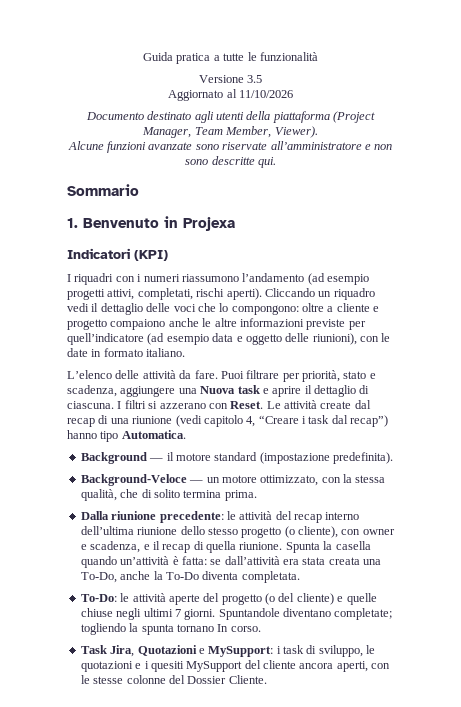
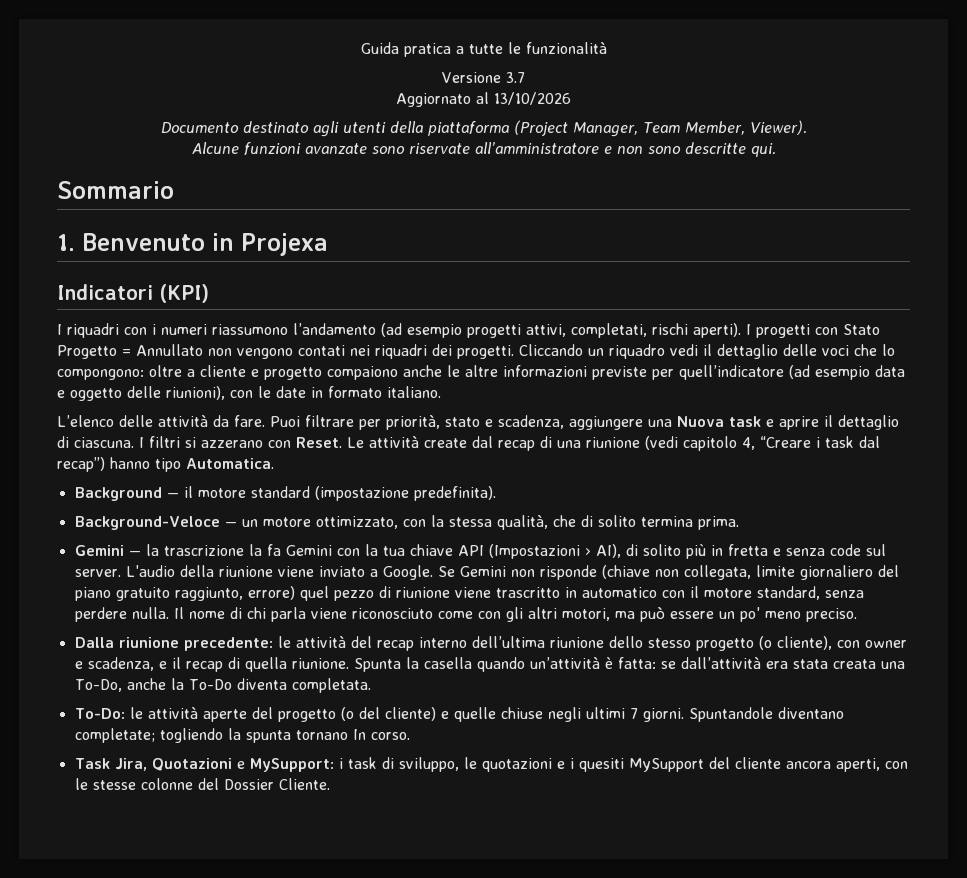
[247,75,263,83] 3.5 -> [506,72,525,83] 3.7
[238,90,293,98] 11/10/2026 -> [494,92,571,105] 13/10/2026
(262, 294) none -> [746,324,880,338] [57,344,514,359] I progetti con Stato Progetto = Annullato non vengono contati nei riquadri dei progetti.
(257, 495) none -> [74,544,886,559] [74,565,899,580] [74,586,864,601] [74,607,857,622] // Gemini — la trascrizione la fa Gemini con la tua chiave API (Impostazioni › AI), di solito più in fretta e senza code sul server. L'audio della riunione viene inviato a Google. Se Gemini non risponde (chiave non collegata, limite giornaliero del piano gratuito raggiunto, errore) quel pezzo di riunione viene trascritto in automatico con il motore standard, senza perdere nulla. Il nome di chi parla viene riconosciuto come con gli altri motori, ma può essere un po' meno preciso.

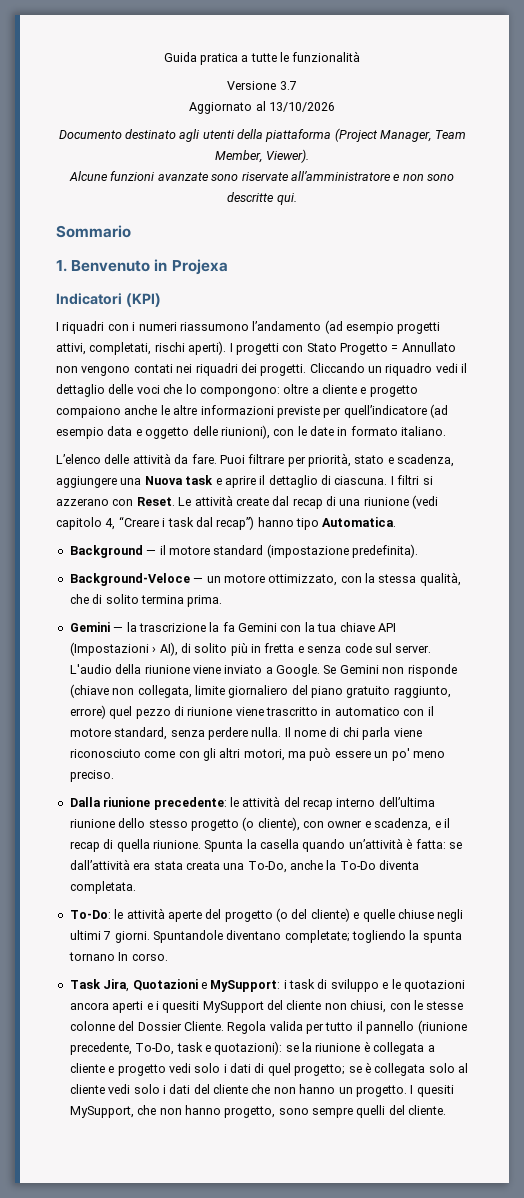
[398,757,552,772] sviluppo, le quotazioni -> [330,979,465,992] [69,1001,144,1013] sviluppo e le quotazioni ancora aperti
[785,758,880,772] ancora aperti, -> [324,1000,387,1013] non chiusi,
(330, 784) none -> [227,1020,467,1034] [69,1041,435,1055] [69,1062,468,1076] [69,1084,454,1097] [69,1105,447,1118] Regola valida per tutto il pannello (riunione precedente, To-Do, task e quotazioni): se la riunione è collegata a cliente e progetto vedi solo i dati di quel progetto; se è collegata solo al cliente vedi solo i dati del cliente che non hanno un progetto. I quesiti MySupport, che non hanno progetto, sono sempre quelli del cliente.

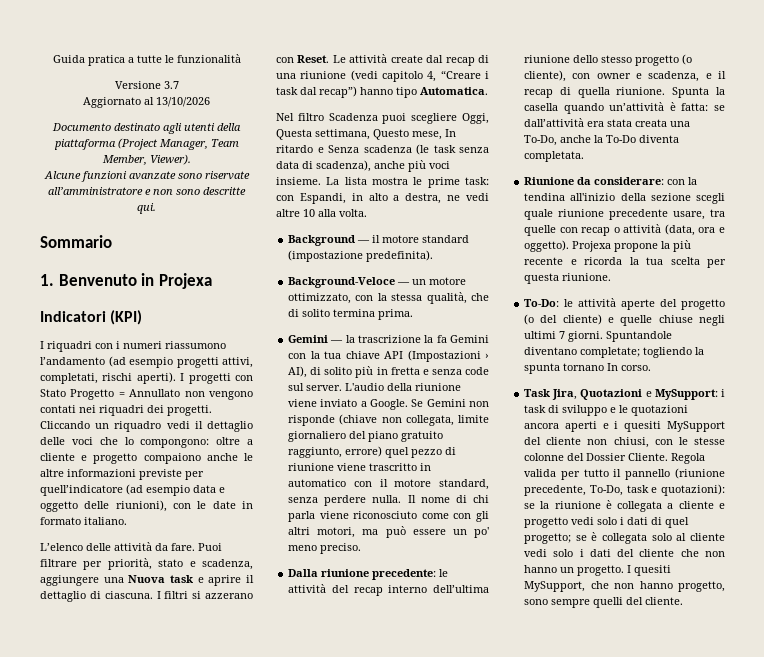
(397, 522) none -> [276,113,489,124] [276,129,456,140] [276,144,489,155] [276,160,450,172] [276,177,489,188] [276,193,489,204] [276,209,367,217] // Nel filtro Scadenza puoi scegliere Oggi, Questa settimana, Questo mese, In ritardo e Senza scadenza (le task senza data di scadenza), anche più voci insieme. La lista mostra le prime task: con Espandi, in alto a destra, ne vedi altre 10 alla volta.
(136, 887) none -> [524,177,698,185] [524,193,725,204] [524,209,725,220] [524,224,725,236] [524,240,692,252] [524,257,726,268] [524,273,612,284] // Riunione da considerare: con la tendina all'inizio della sezione scegli quale riunione precedente usare, tra quelle con recap o attività (data, ora e oggetto). Projexa propone la più recente e ricorda la tua scelta per questa riunione.

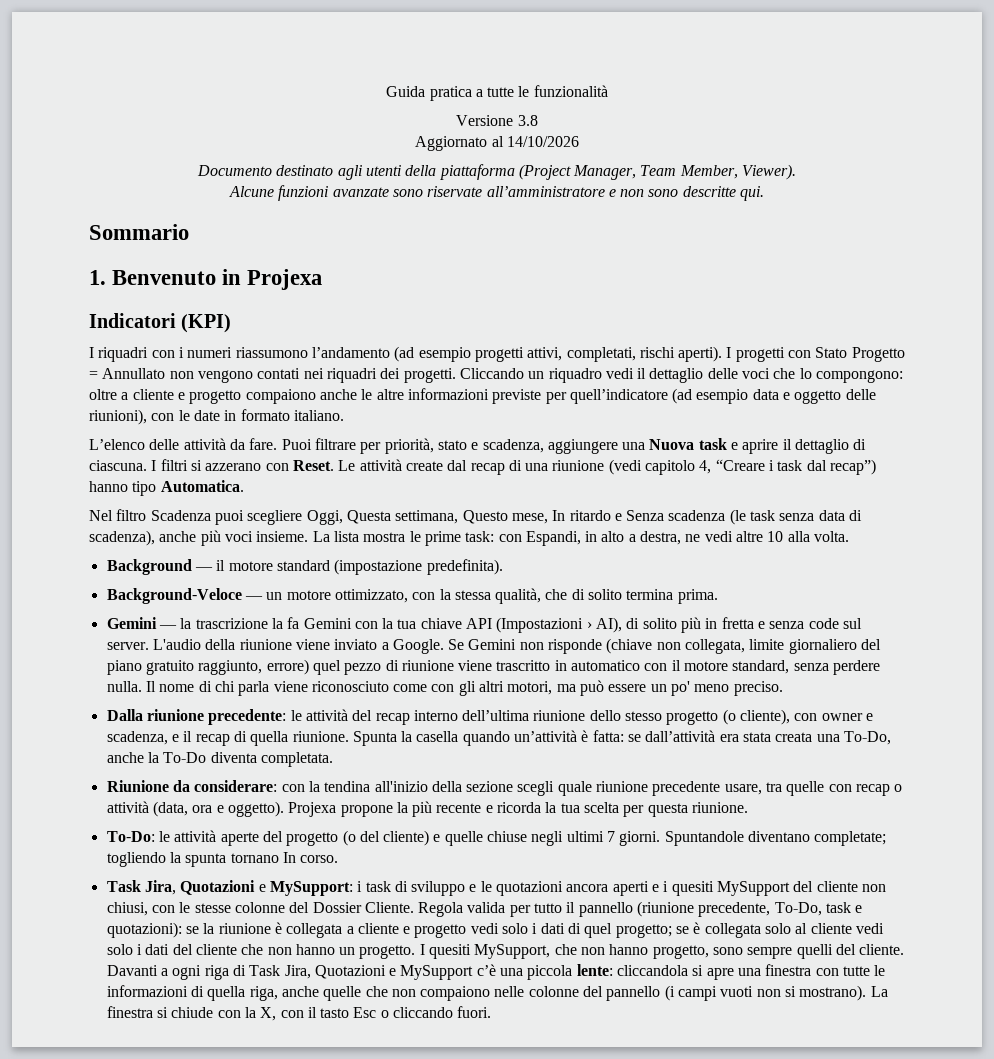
[163,81,179,89] 3.7 -> [517,115,538,126] 3.8
[156,97,210,107] 13/10/2026 -> [506,136,579,147] 14/10/2026
(684, 601) none -> [106,964,886,980] [106,985,888,1001] [106,1006,492,1021] Davanti a ogni riga di Task Jira, Quotazioni e MySupport c’è una piccola lente: cliccandola si apre una finestra con tutte le informazioni di quella riga, anche quelle che non compaiono nelle colonne del pannello (i campi vuoti non si mostrano). La finestra si chiude con la X, con il tasto Esc o cliccando fuori.

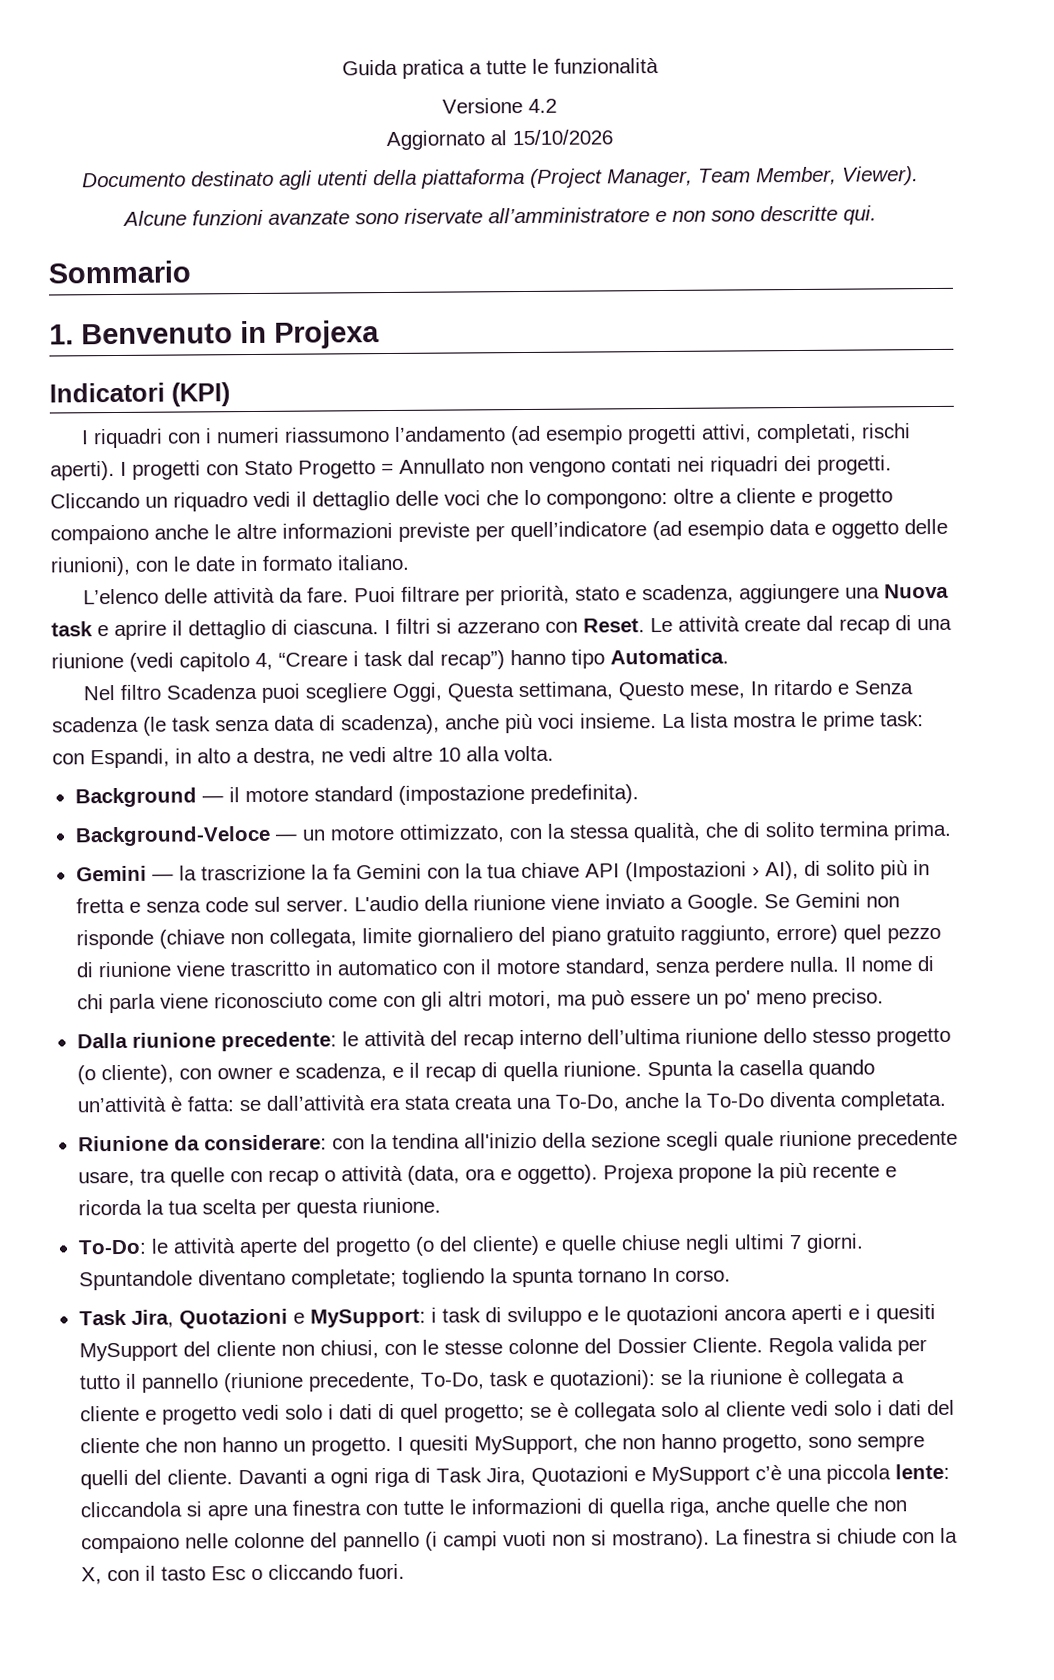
[517,115,538,126] 3.8 -> [528,98,557,113] 4.2
[506,136,579,147] 14/10/2026 -> [512,129,613,146] 15/10/2026

